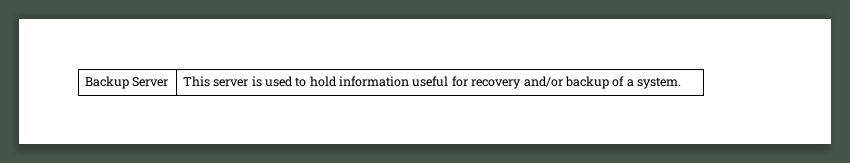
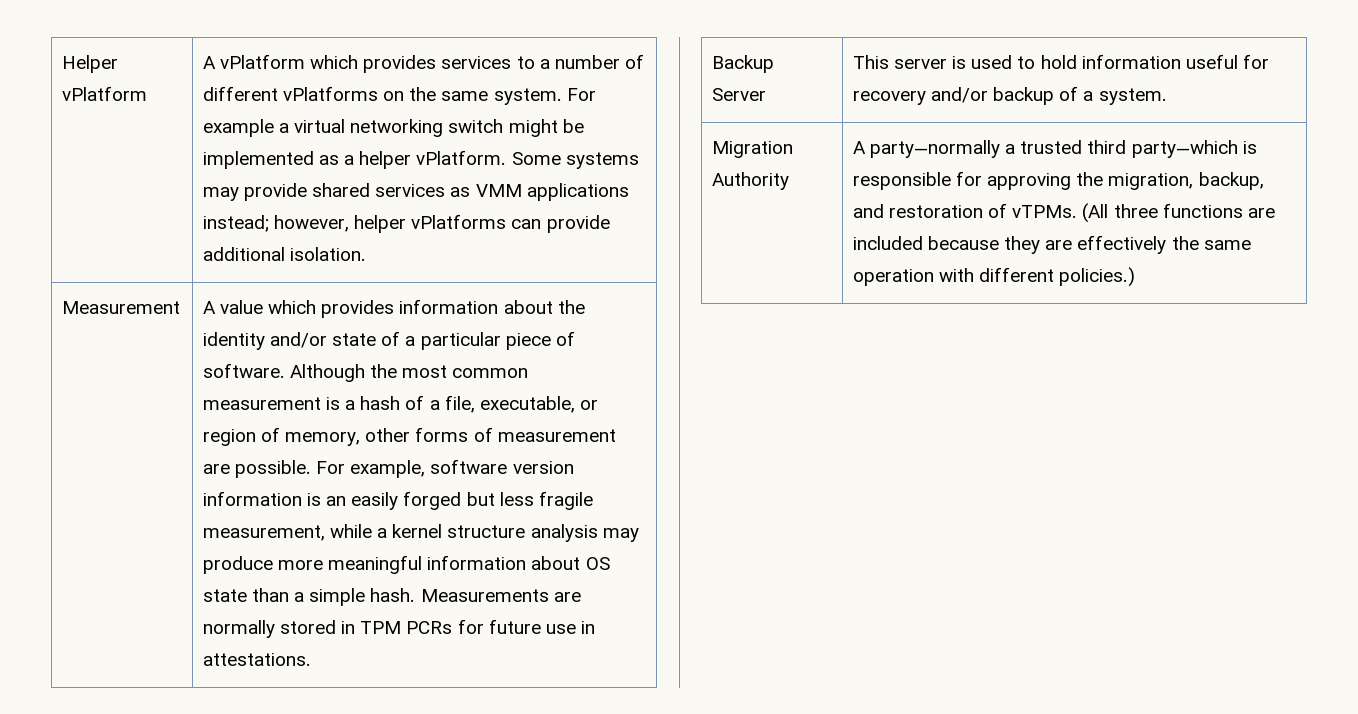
(84, 82) none -> [61,55,118,73] [61,86,147,101] [202,54,644,73] [202,86,596,105] [202,119,584,137] [202,150,639,169] [202,183,629,201] [202,214,610,233] [202,247,367,261] [61,301,180,314] [202,299,585,318] [202,331,575,350] [202,363,529,382] [202,395,598,413] [202,427,616,446] [202,459,574,478] [202,491,593,510] [202,524,639,542] [202,555,610,574] [202,588,581,606] [202,619,595,638] [202,653,311,666] Helper vPlatform | A vPlatform which provides services to a number of different vPlatforms on the same system. For example a virtual networking switch might be implemented as a helper vPlatform. Some systems may provide shared services as VMM applications instead; however, helper vPlatforms can provide additional isolation. // Measurement | A value which provides information about the identity and/or state of a particular piece of software. Although the most common measurement is a hash of a file, executable, or region of memory, other forms of measurement are possible. For example, software version information is an easily forged but less fragile measurement, while a kernel structure analysis may produce more meaningful information about OS state than a simple hash. Measurements are normally stored in TPM PCRs for future use in attestations. //
(682, 83) none -> [711,141,793,158] [711,172,789,190] [852,140,1257,158] [852,171,1264,190] [852,203,1275,223] [852,235,1251,254] [852,267,1136,287] // Migration Authority | A party—normally a trusted third party—which is responsible for approving the migration, backup, and restoration of vTPMs. (All three functions are included because they are effectively the same operation with different policies.)

